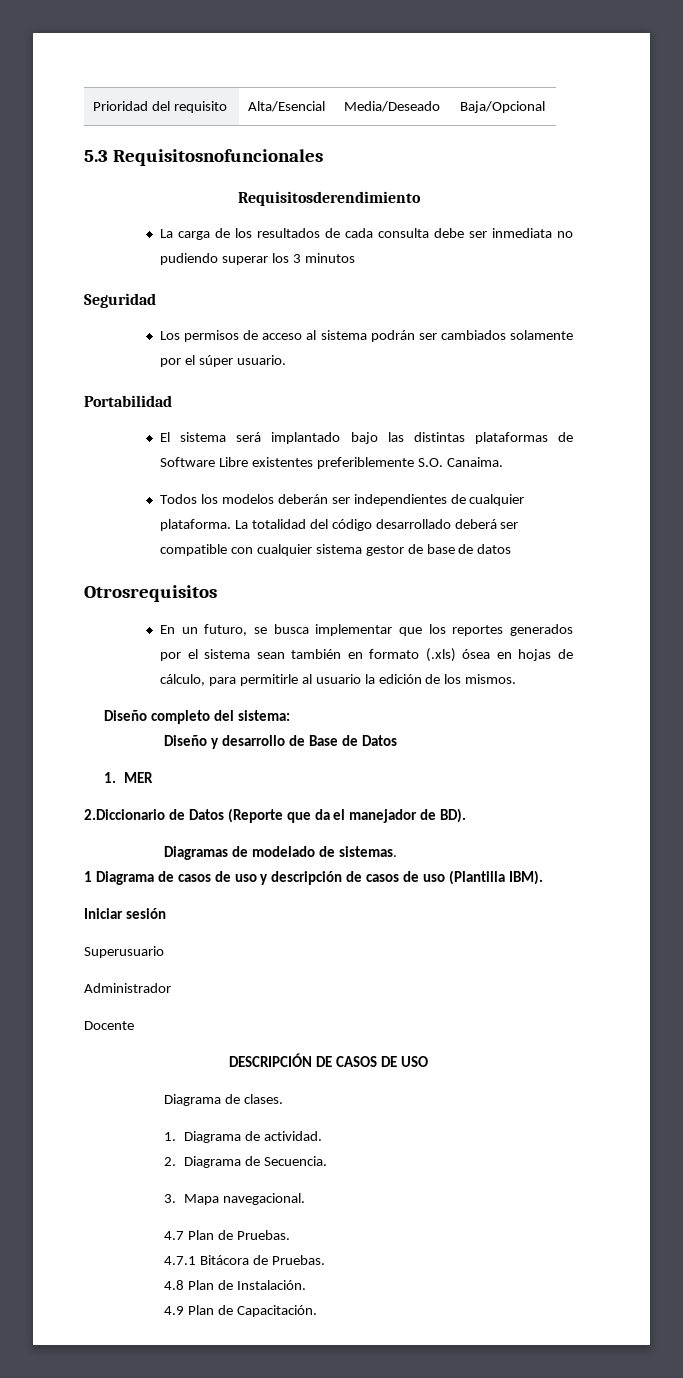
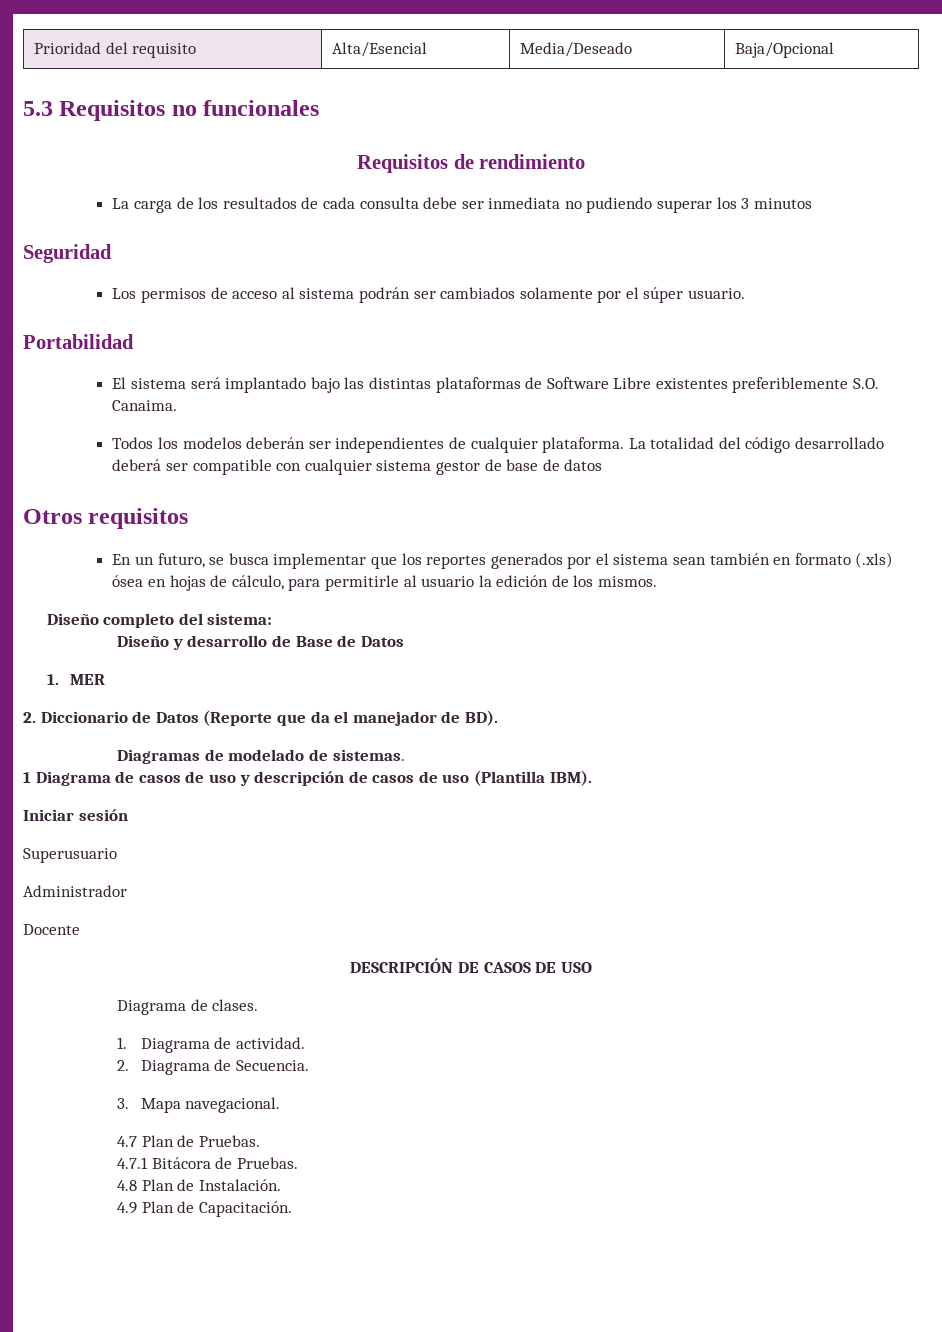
[112,149,323,166] [237,191,421,206] Requisitosnofuncionales // Requisitosderendimiento -> [59,100,320,121] [356,154,586,173] Requisitos no funcionales // Requisitos de rendimiento
[84,585,217,602] Otrosrequisitos -> [23,508,189,529] Otros requisitos
[84,809,165,820] 2.Diccionario -> [23,711,128,723] 2. Diccionario

